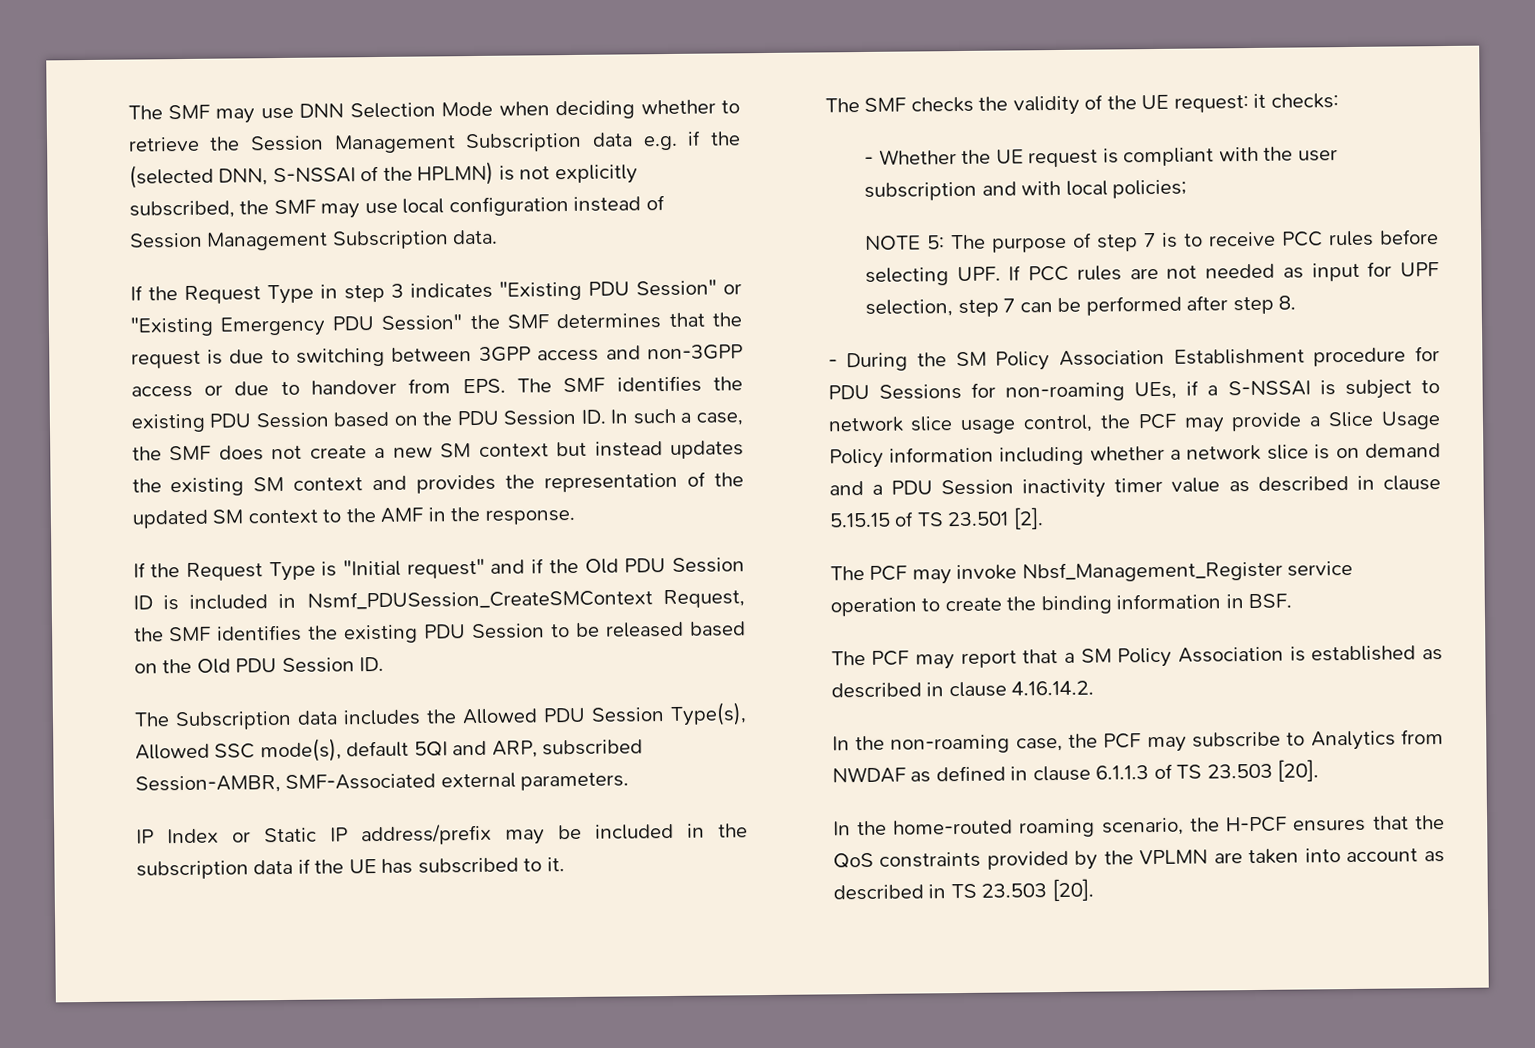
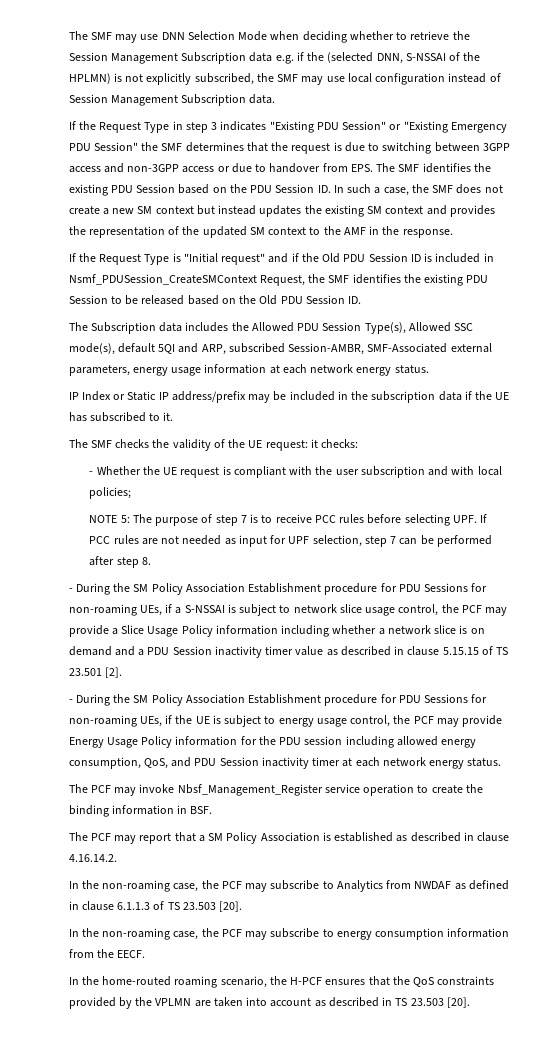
[520,772,630,791] parameters. -> [68,364,429,376] parameters, energy usage information at each network energy status.
(1044, 518) none -> [68,694,488,706] [68,715,503,727] [68,736,477,748] [68,757,502,769] // - During the SM Policy Association Establishment procedure for PDU Sessions for non-roaming UEs, if the UE is subject to energy usage control, the PCF may provide Energy Usage Policy information for the PDU session including allowed energy consumption, QoS, and PDU Session inactivity timer at each network energy status.
(1320, 770) none -> [68,928,510,940] [68,949,146,958] // In the non-roaming case, the PCF may subscribe to energy consumption information from the EECF.

